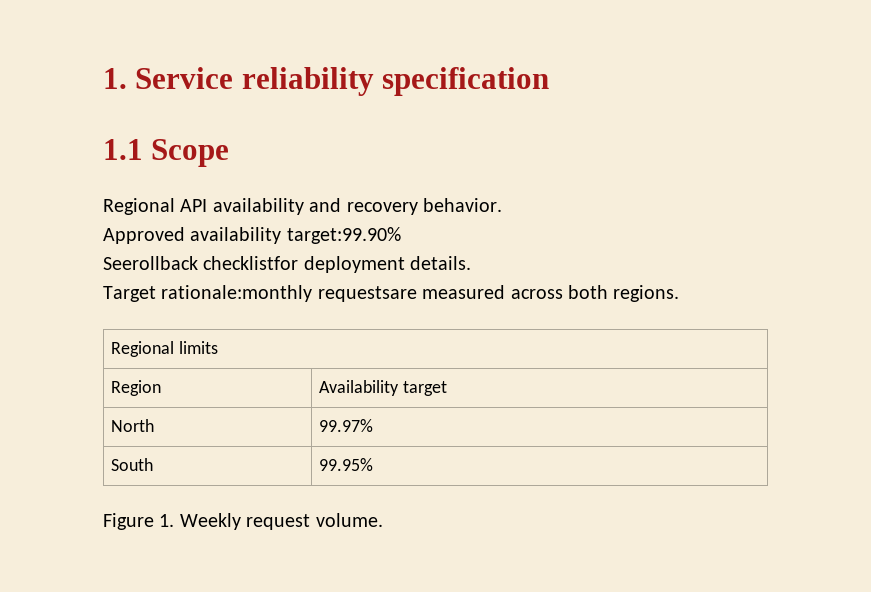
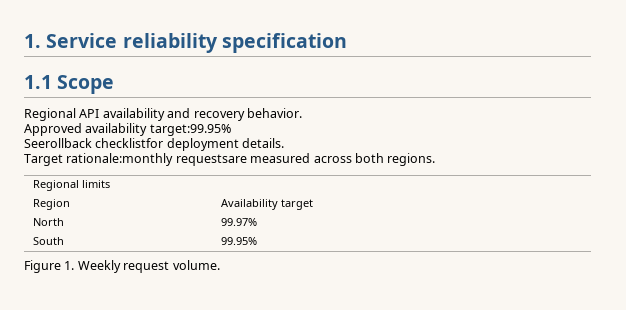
[286,227,401,244] target:99.90% -> [149,124,231,136] target:99.95%

